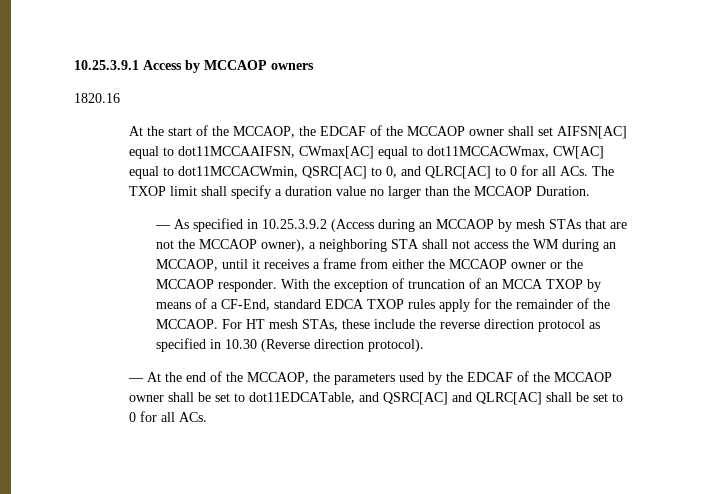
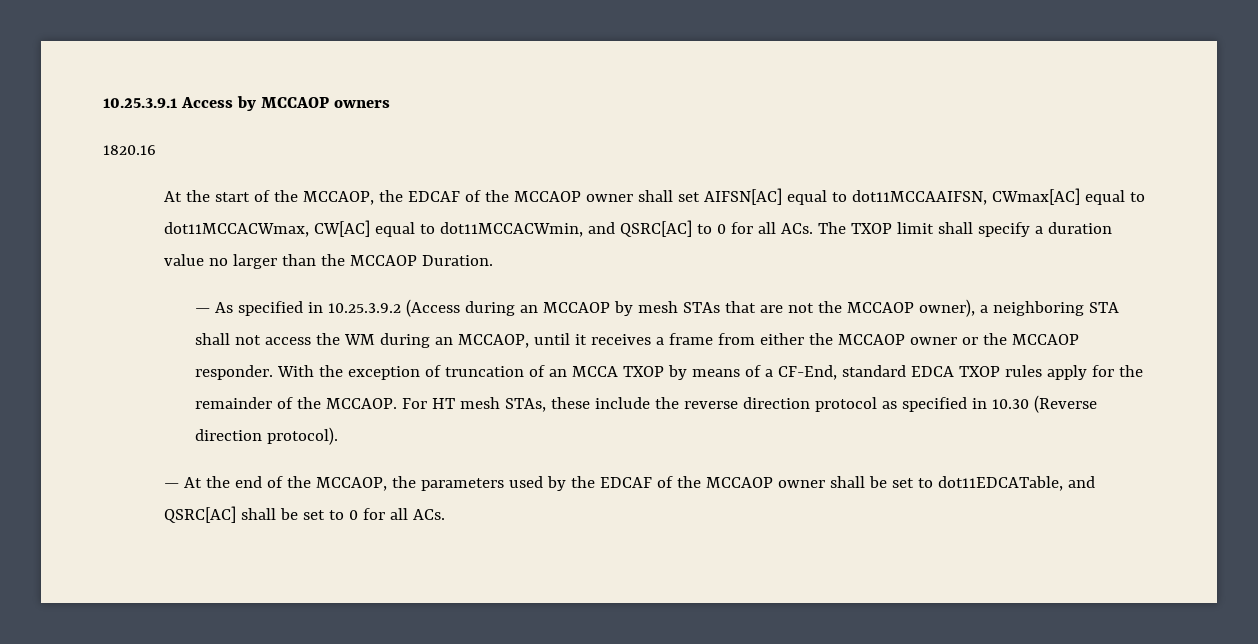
(298, 172) none -> [588,222,616,234] and
[385,166,506,179] 0, and QLRC[AC] to -> (713, 229) none
[451,392,542,405] and QLRC[AC] -> (237, 514) none

